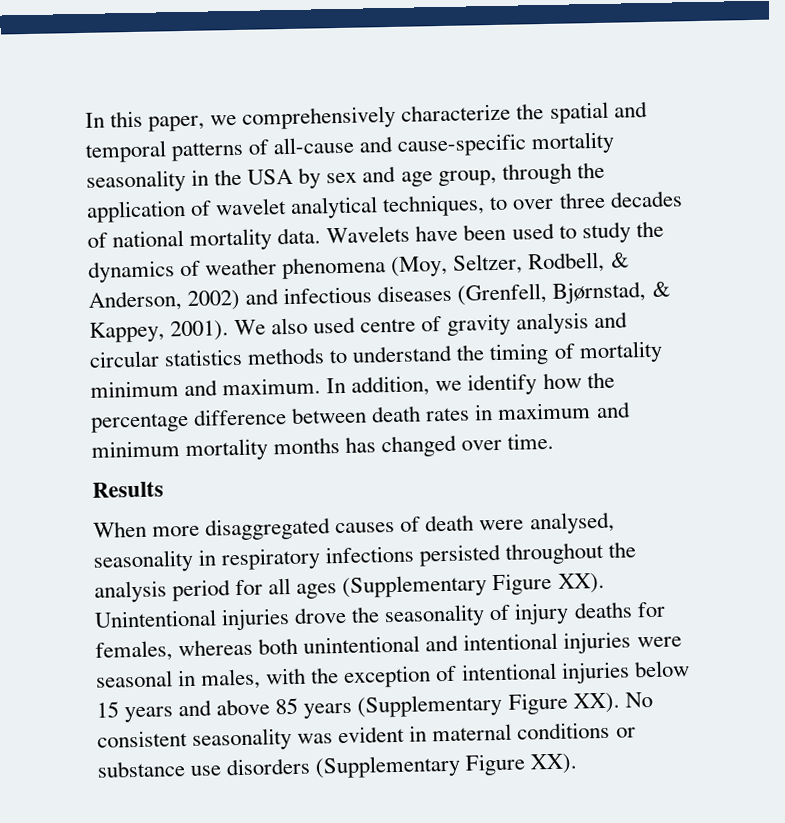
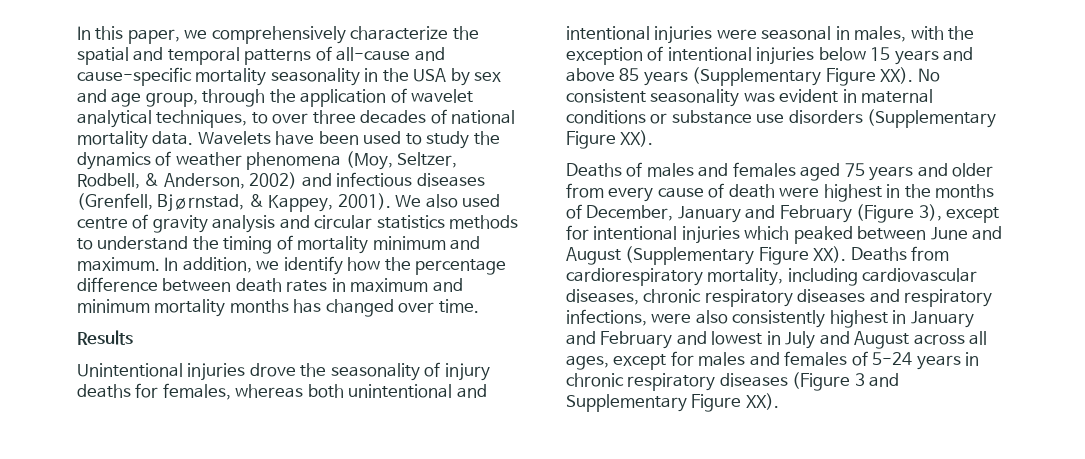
[93,511,615,541] [93,541,637,573] [94,572,605,603] When more disaggregated causes of death were analysed, seasonality in respiratory infections persisted throughout the analysis period for all ages (Supplementary Figure XX). -> (133, 337) none
(579, 764) none -> [566,162,994,181] [566,183,995,202] [566,204,1000,223] [566,225,1003,244] [566,246,950,265] [566,268,978,286] [566,289,993,307] [566,309,974,328] [566,331,988,349] [566,351,980,370] [566,372,900,391] [566,393,779,412] // Deaths of males and females aged 75 years and older from every cause of death were highest in the months of December, January and February (Figure 3), except for intentional injuries which peaked between June and August (Supplementary Figure XX). Deaths from cardiorespiratory mortality, including cardiovascular diseases, chronic respiratory diseases and respiratory infections, were also consistently highest in January and February and lowest in July and August across all ages, except for males and females of 5-24 years in chronic respiratory diseases (Figure 3 and Supplementary Figure XX).

